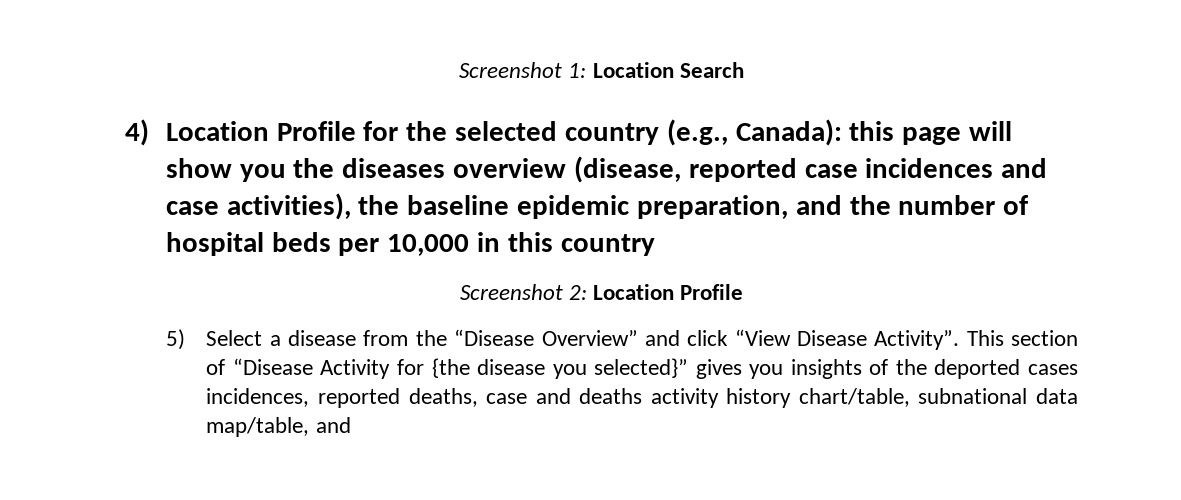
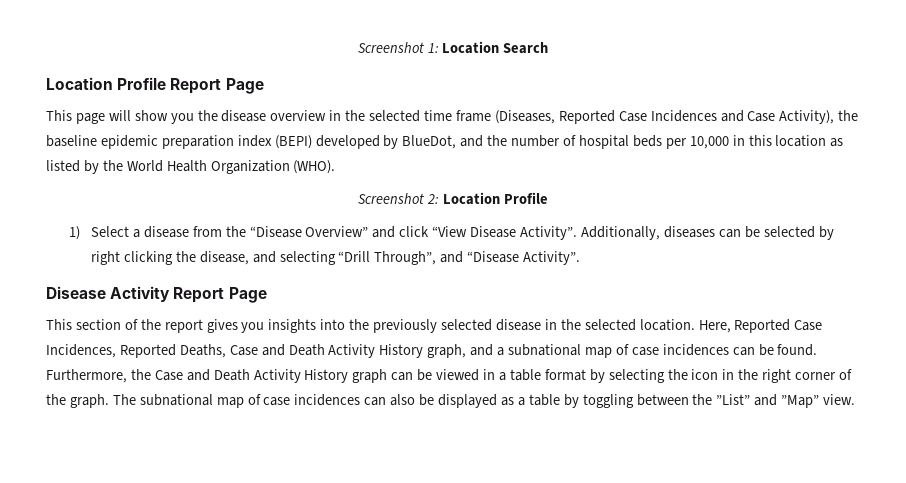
[125,119,895,146] 4) Location Profile for the selected country (e.g., Canada): this -> [46,77,264,94] [46,110,72,121] Location Profile Report Page // This
[342,156,1048,183] [165,193,788,220] diseases overview (disease, reported case incidences and case activities), the baseline epidemic preparation, -> [221,110,859,124] [46,135,457,149] disease overview in the selected time frame (Diseases, Reported Case Incidences and Case Activity), the baseline epidemic preparation index (BEPI) developed by BlueDot,
[560,234,655,256] country -> [775,135,844,147] [46,160,336,174] location as listed by the World Health Organization (WHO).
[165,329,185,350] 5) -> [68,226,80,240] 1)
[966,330,1079,346] [206,358,1078,379] [206,388,1079,408] [206,417,351,437] This section of “Disease Activity for {the disease you selected}” gives you insights of the deported cases incidences, reported deaths, case and deaths activity history chart/table, subnational data map/table, and -> [580,226,834,240] [90,251,581,265] [46,286,267,303] [46,319,823,333] [46,344,818,358] [46,369,853,383] [46,394,856,408] Additionally, diseases can be selected by right clicking the disease, and selecting “Drill Through”, and “Disease Activity”. // Disease Activity Report Page // This section of the report gives you insights into the previously selected disease in the selected location. Here, Reported Case Incidences, Reported Deaths, Case and Death Activity History graph, and a subnational map of case incidences can be found. Furthermore, the Case and Death Activity History graph can be viewed in a table format by selecting the icon in the right corner of the graph. The subnational map of case incidences can also be displayed as a table by toggling between the ”List” and ”Map” view.

